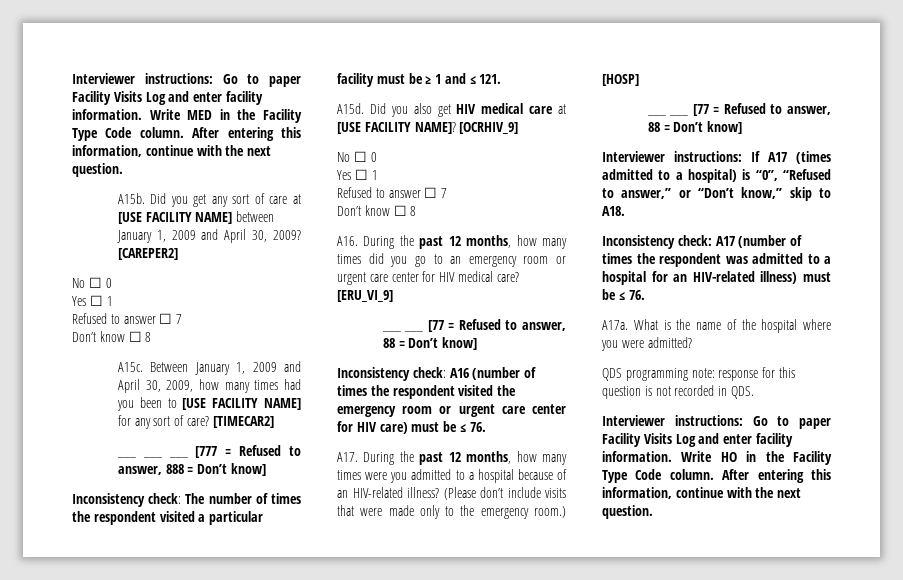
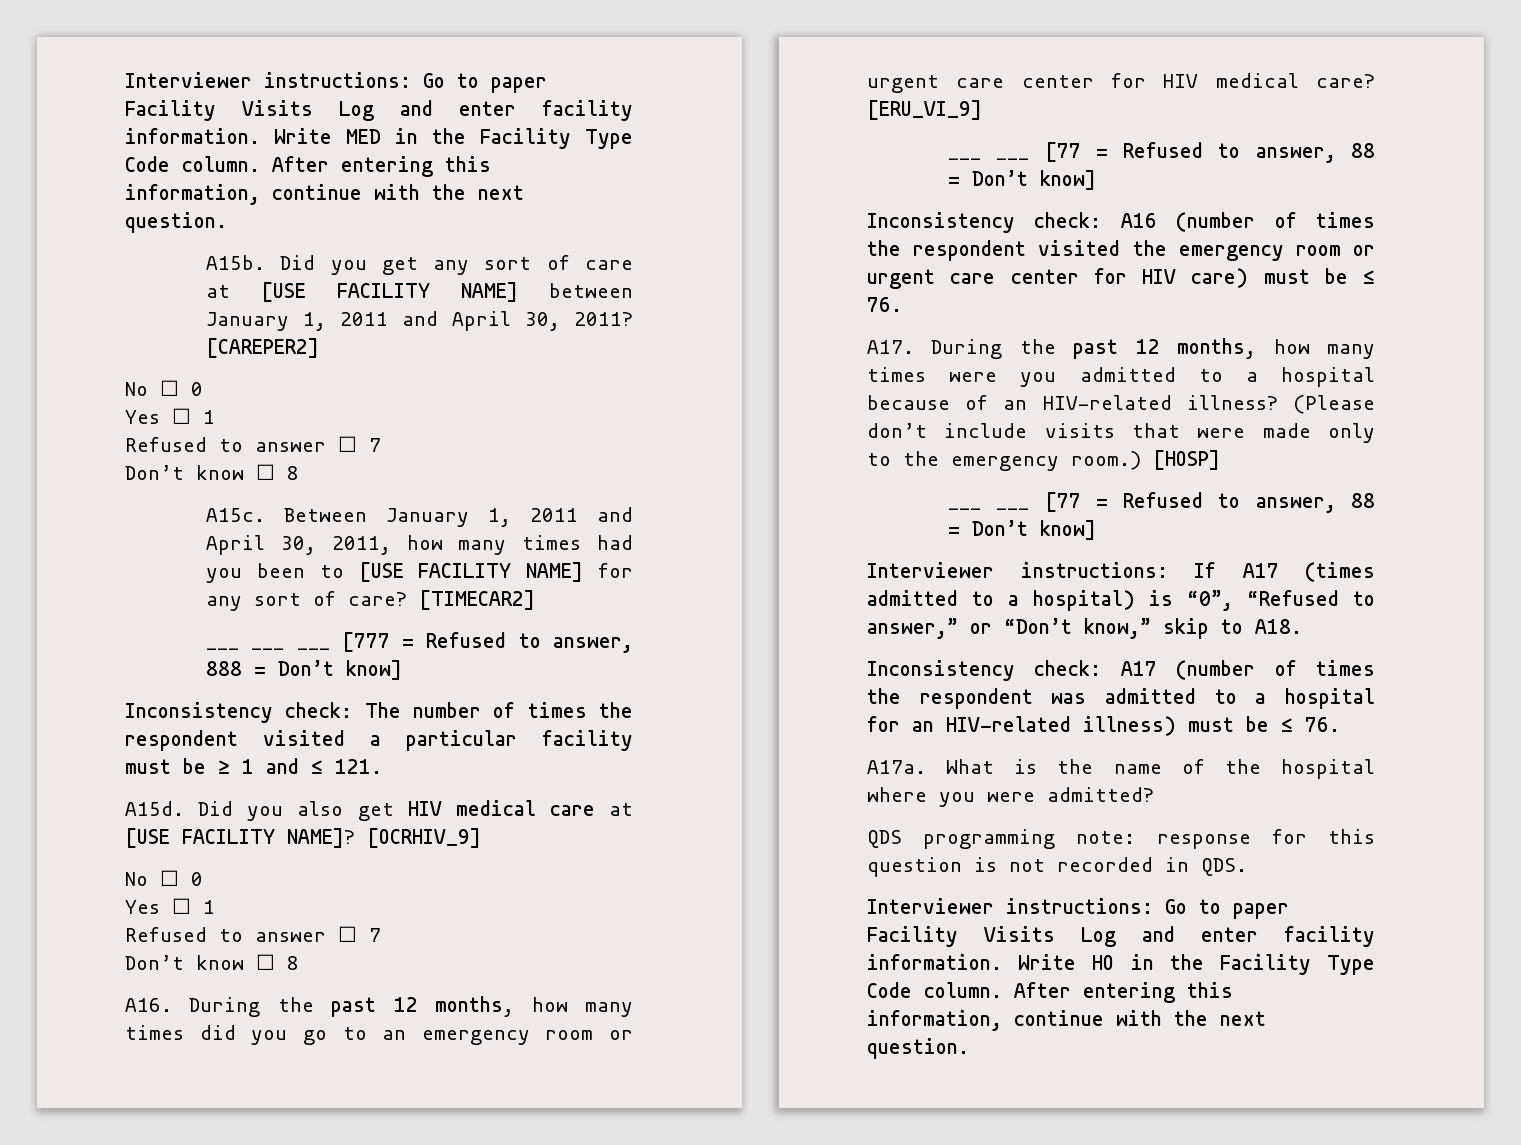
[171,229,301,243] 2009 and April 30, 2009? -> [340,311,633,331] 2011 and April 30, 2011?
[252,361,301,372] [117,379,194,393] 2009 and April 30, 2009, -> [530,507,633,522] [206,535,391,555] 2011 and April 30, 2011,

